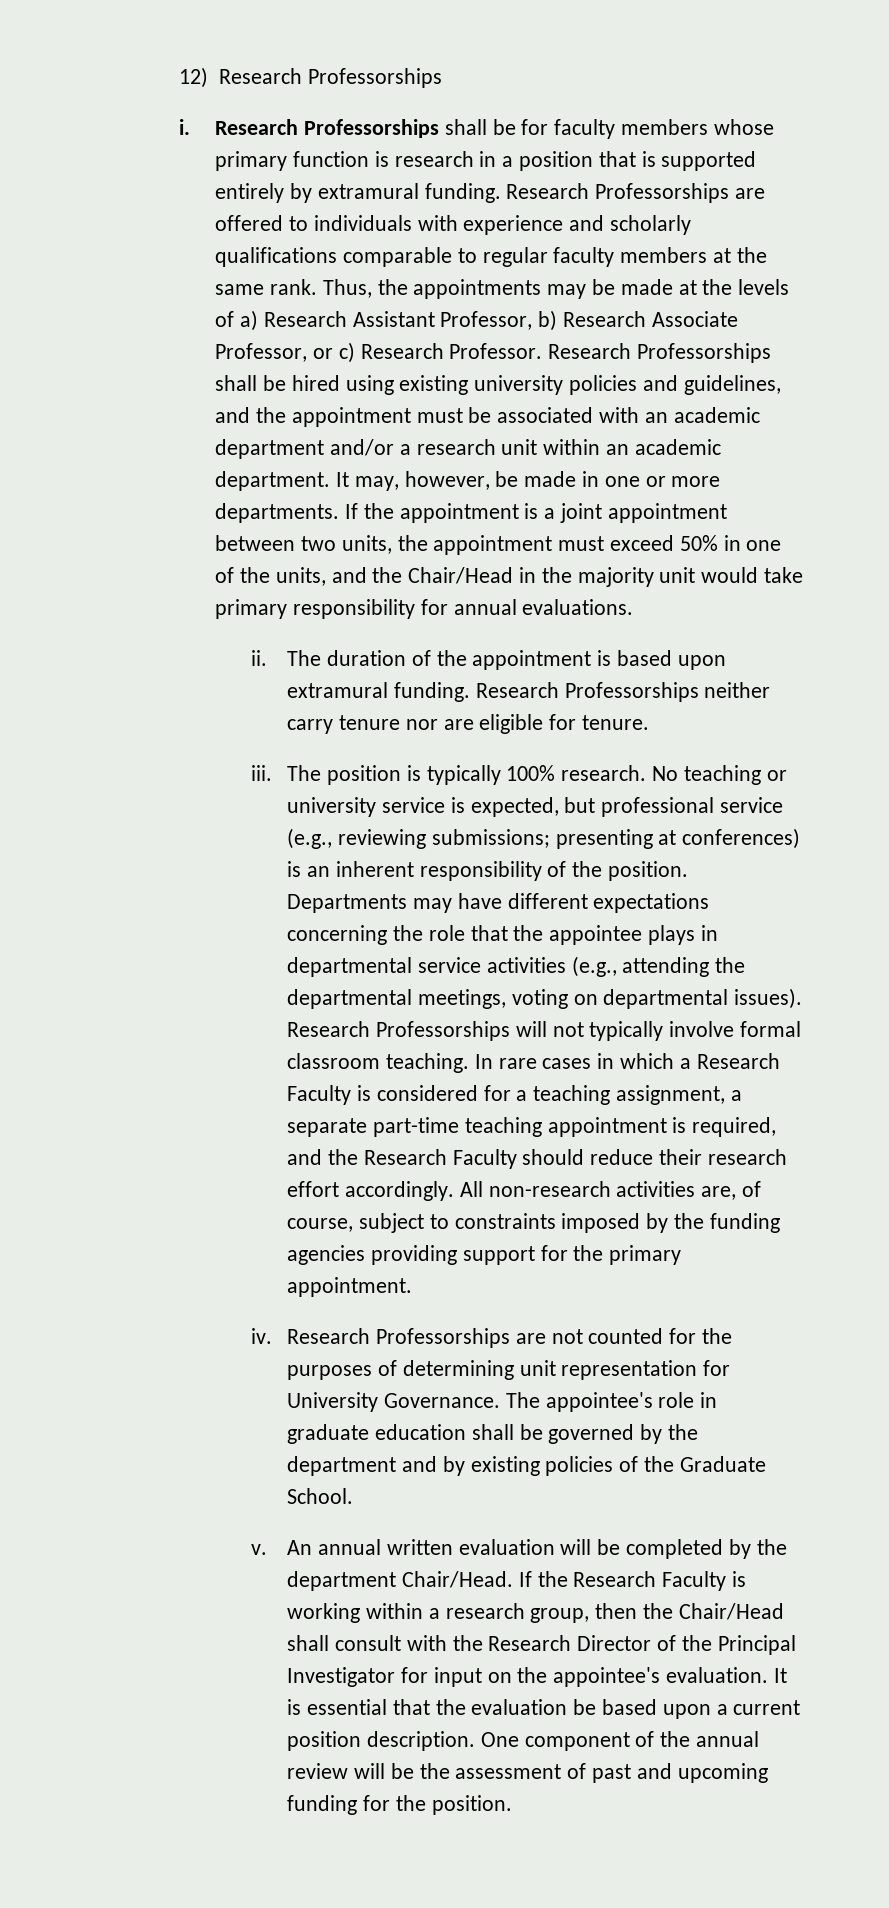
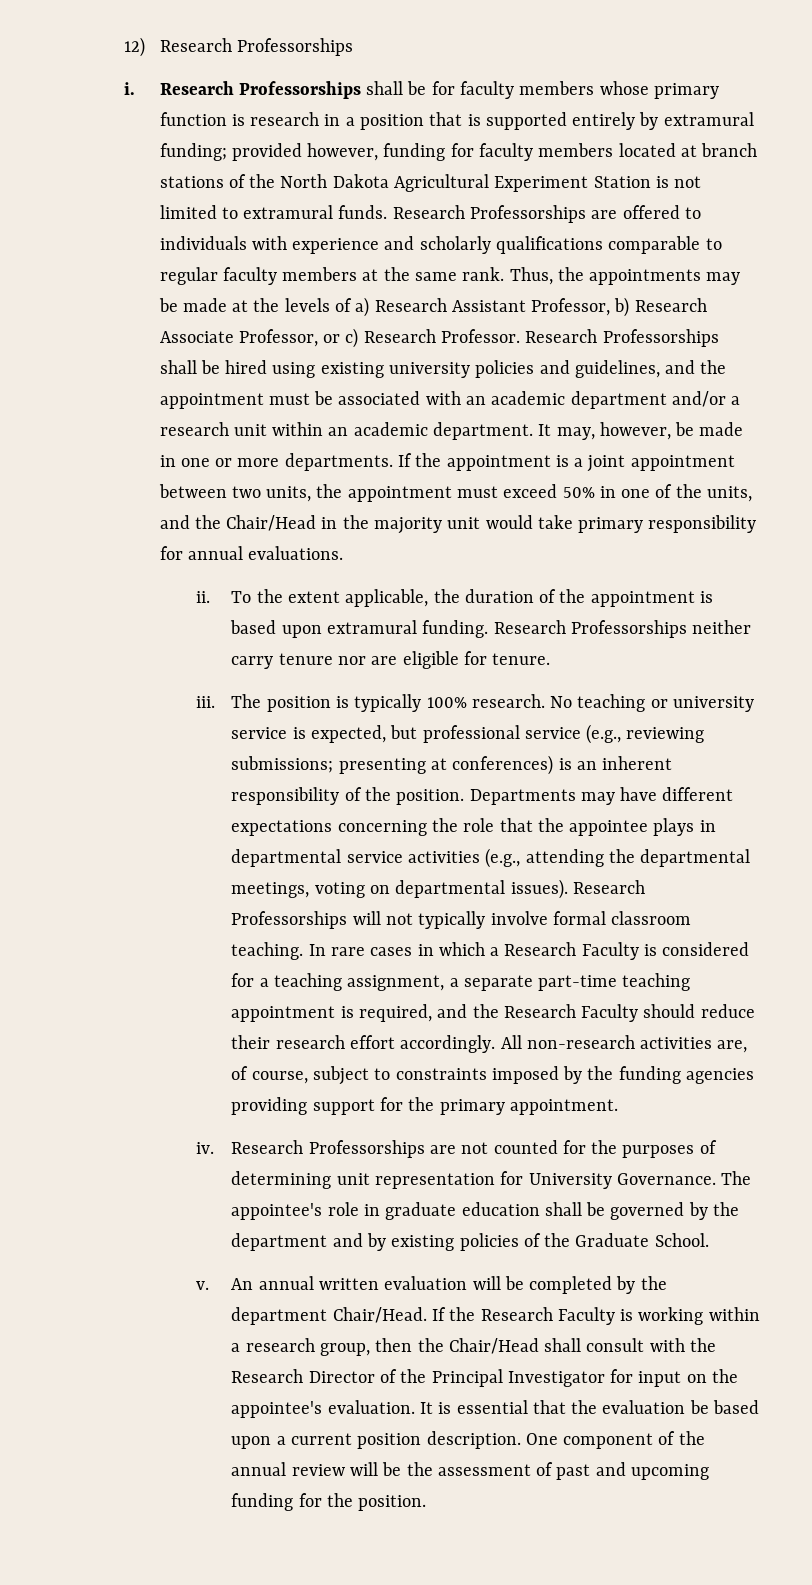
[424,183,501,203] funding. -> [159,143,758,161] [159,174,702,192] [159,205,388,219] funding; provided however, funding for faculty members located at branch stations of the North Dakota Agricultural Experiment Station is not limited to extramural funds.
[287,650,322,666] The -> [231,589,460,607] To the extent applicable, the

